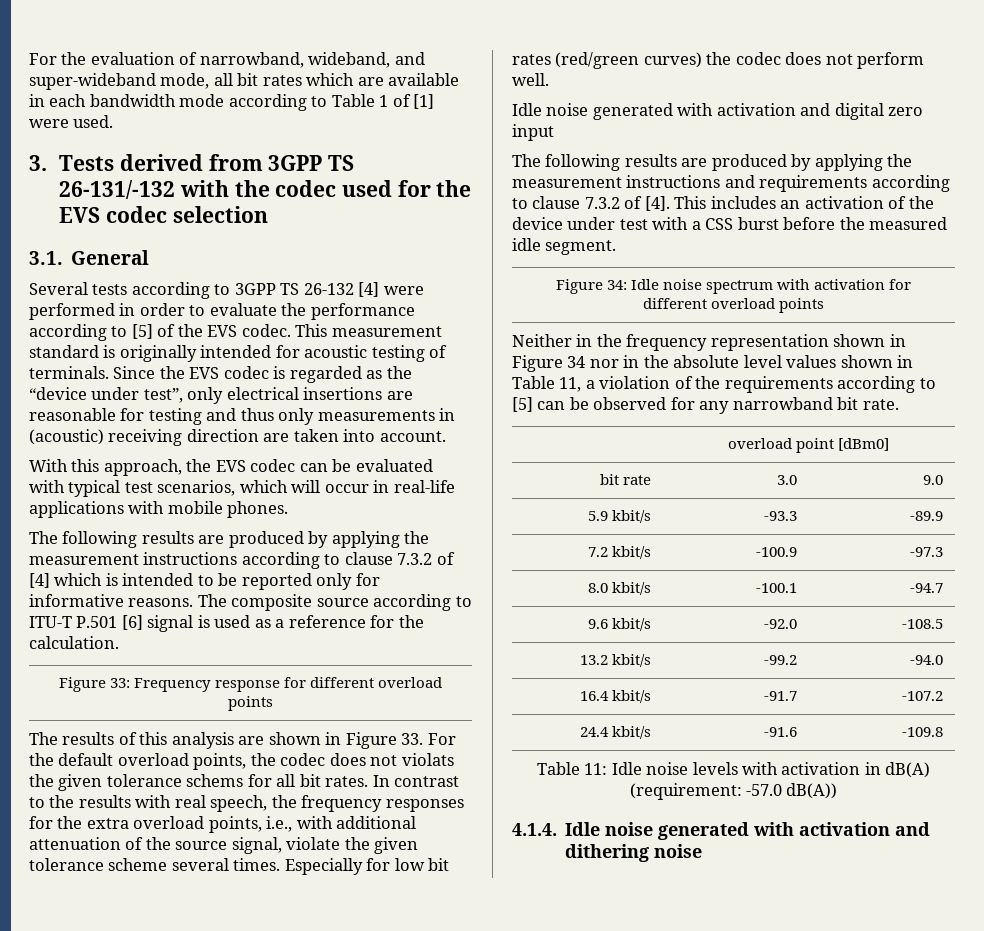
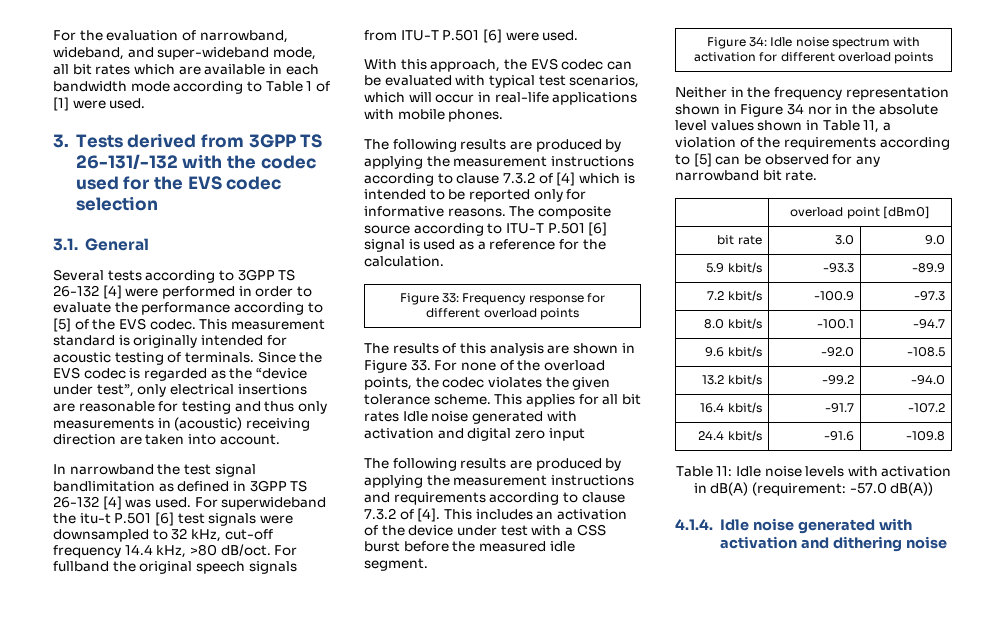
(446, 436) none -> [53,464,256,477] [53,480,308,492] [53,496,327,510] [53,512,293,526] [53,528,273,542] [53,544,298,558] [53,561,297,574] [364,29,579,43] // In narrowband the test signal bandlimitation as defined in 3GPP TS 26-132 [4] was used. For superwideband the itu-t P.501 [6] test signals were downsampled to 32 kHz, cut-off frequency 14.4 kHz, >80 dB/oct. For fullband the original speech signals from ITU-T P.501 [6] were used.
[29,753,114,766] the default -> [460,360,541,371] none of the
[329,753,454,766] [29,774,460,791] [29,795,464,812] [29,816,417,833] [29,837,419,854] [29,858,450,875] [512,52,925,69] [512,73,549,86] does not violats the given tolerance schems for all bit rates. In contrast to the results with real speech, the frequency responses for the extra overload points, i.e., with additional attenuation of the source signal, violate the given tolerance scheme several times. Especially for low bit rates (red/green curves) the codec does not perform well. // -> [487,377,611,390] [364,394,641,407] [364,411,399,422] violates the given tolerance scheme. This applies for all bit rates

